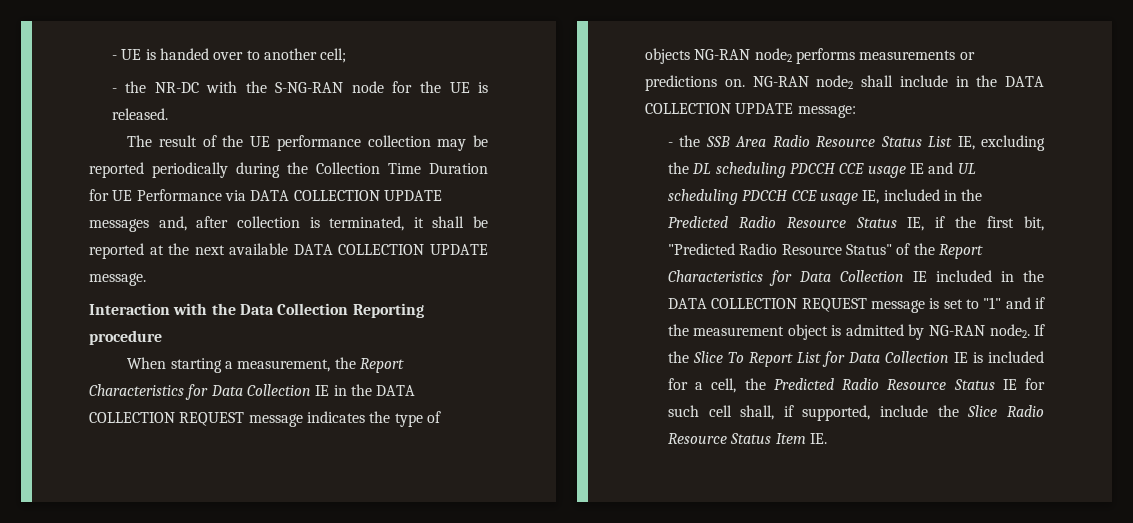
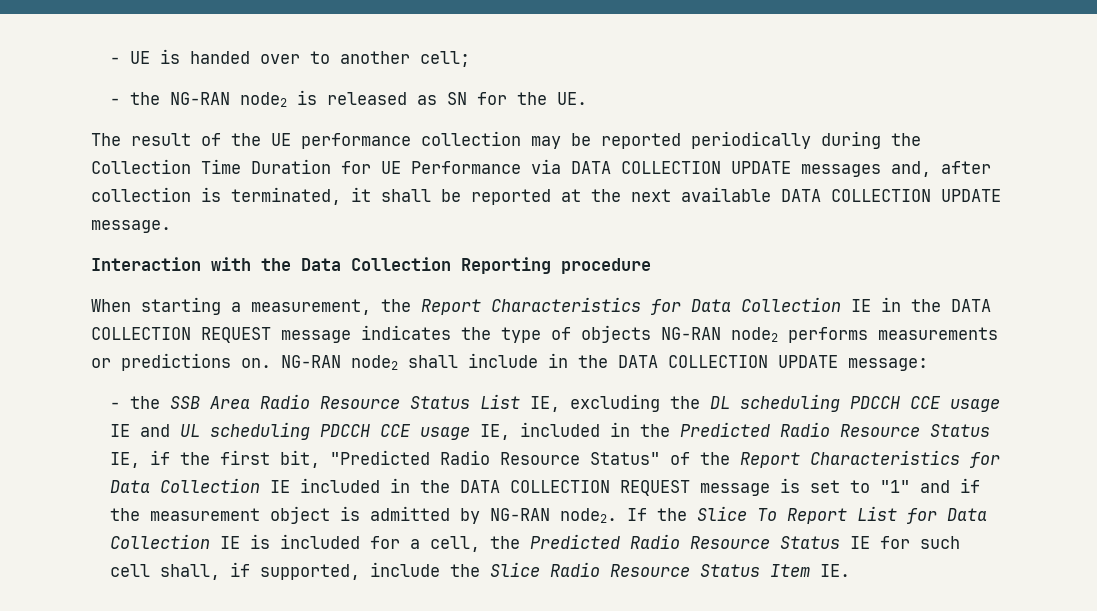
[154,81,489,93] [111,108,168,120] NR-DC with the S-NG-RAN node for the UE is released. -> [170,90,588,107] NG-RAN node2 is released as SN for the UE.

